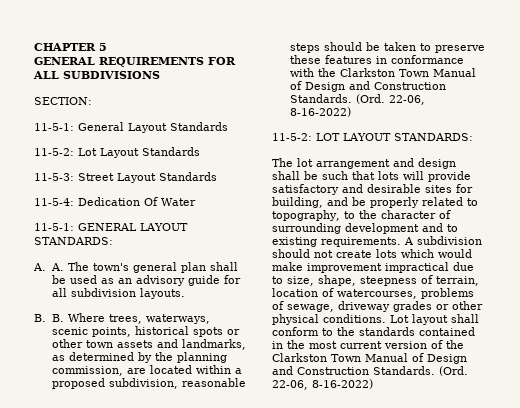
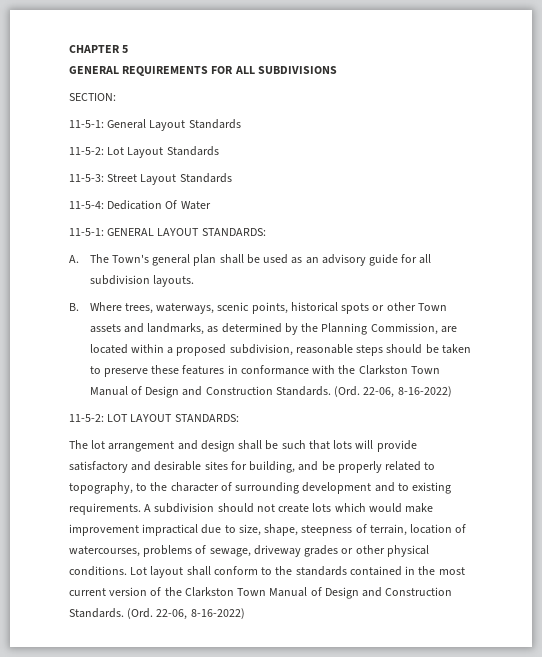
[50,262,129,271] A. The town's -> [89,254,149,263] The Town's
[51,314,64,322] B. -> (79, 307) none
[85,340,113,348] town -> [417,303,447,311] Town
[176,352,227,363] [51,366,123,376] planning commission, -> [321,323,438,335] Planning Commission,

